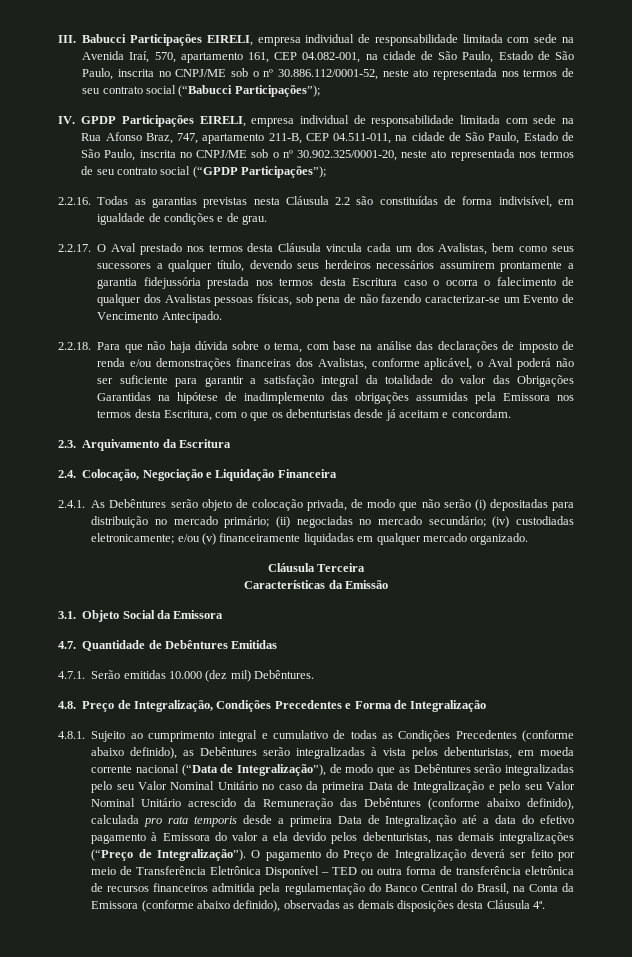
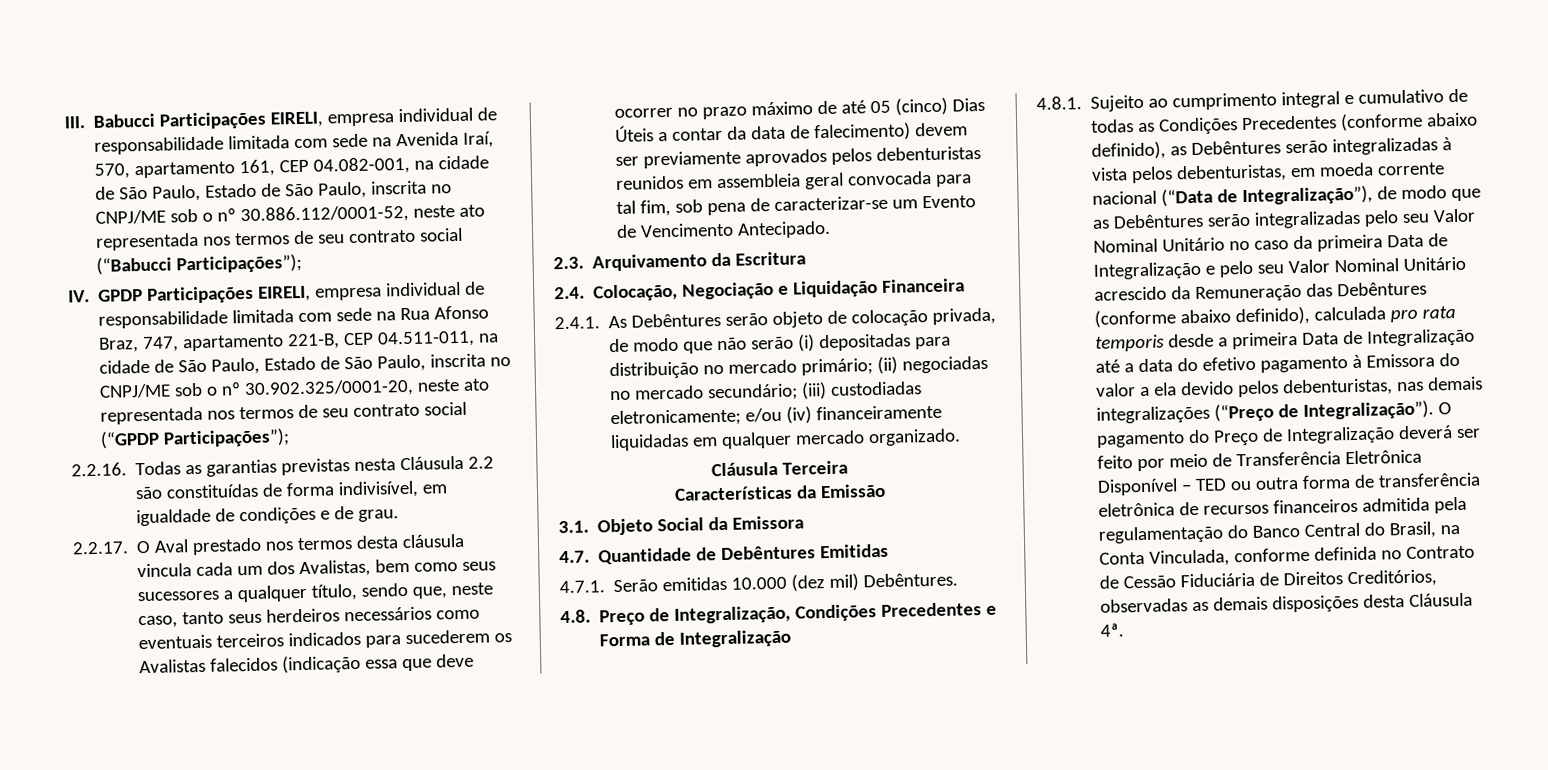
[268,133,302,144] 211-B, -> [287,333,341,350] 221-B,
[278,243,322,252] Cláusula -> [402,533,466,549] cláusula
[249,260,574,272] [97,277,575,289] [97,294,292,306] devendo seus herdeiros necessários assumirem prontamente a garantia fidejussória prestada nos termos desta Escritura caso o ocorra o falecimento de qualquer dos Avalistas pessoas físicas, -> [361,582,494,599] [138,606,481,629] [138,629,513,650] [139,653,475,674] [614,97,986,120] [615,122,969,142] [615,146,982,169] [616,170,973,190] [616,199,672,217] sendo que, neste caso, tanto seus herdeiros necessários como eventuais terceiros indicados para sucederem os Avalistas falecidos (indicação essa que deve ocorrer no prazo máximo de até 05 (cinco) Dias Úteis a contar da data de falecimento) devem ser previamente aprovados pelos debenturistas reunidos em assembleia geral convocada para tal fim,
[359,294,422,303] não fazendo -> (771, 205) none
[58,341,574,353] [97,358,574,370] [97,375,574,387] [97,392,575,404] [97,409,511,421] // 2.2.18. Para que não haja dúvida sobre o tema, com base na análise das declarações de imposto de renda e/ou demonstrações financeiras dos Avalistas, conforme aplicável, o Aval poderá não ser suficiente para garantir a satisfação integral da totalidade do valor das Obrigações Garantidas na hipótese de inadimplemento das obrigações assumidas pela Emissora nos termos desta Escritura, com o que os debenturistas desde já aceitam e concordam. -> (832, 229) none
[492,516,510,528] (iv) -> [801,381,828,400] (iii)
[202,533,216,545] (v) -> [786,406,813,424] (iv)
[562,883,575,892] [91,900,281,912] da Emissora (conforme abaixo definido), -> [1149,545,1476,567] [1099,569,1438,589] Vinculada, conforme definida no Contrato de Cessão Fiduciária de Direitos Creditórios,

